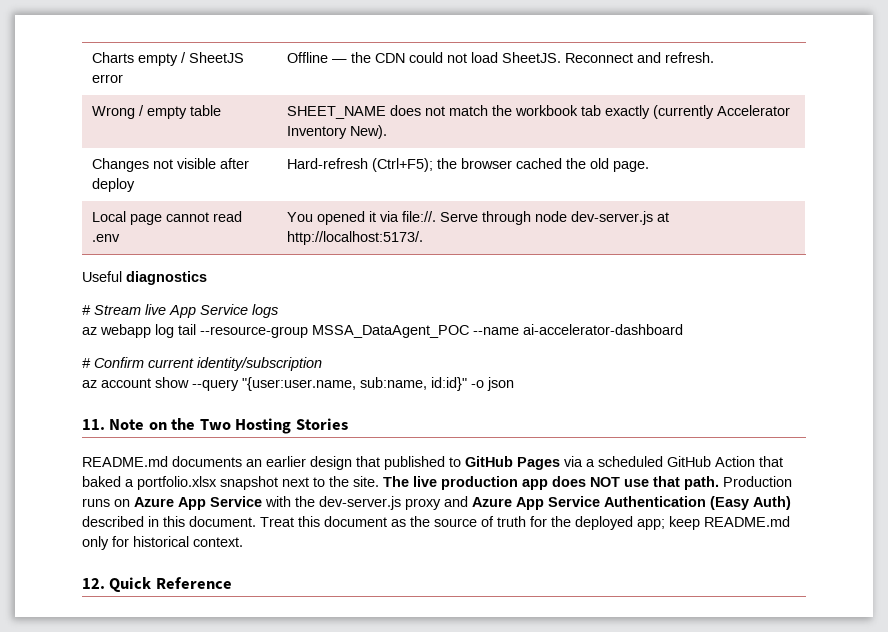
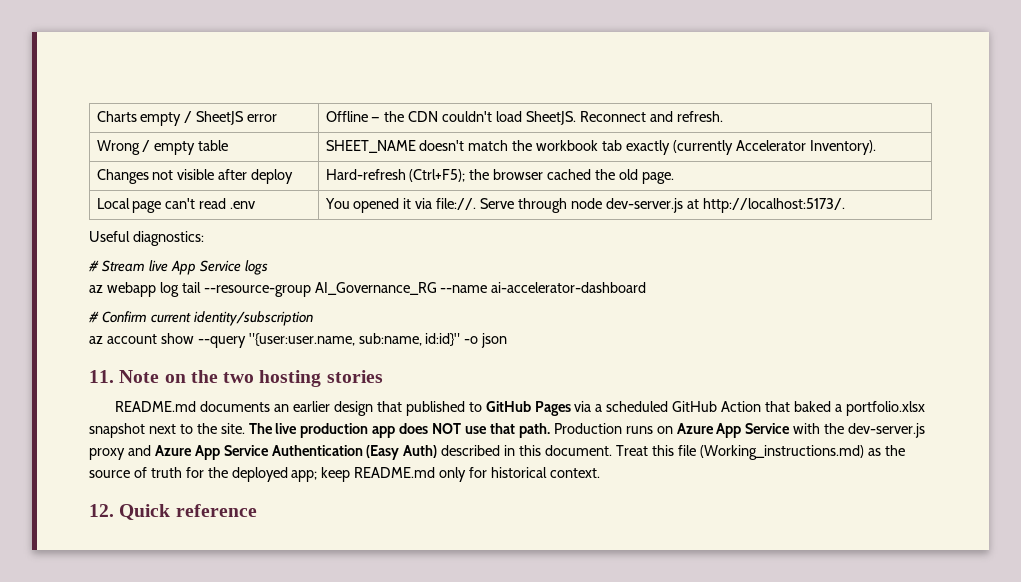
[408,52,467,63] could not -> [442,111,493,122] couldn't
[389,105,445,116] does not -> [419,140,465,151] doesn't
[286,125,387,139] Inventory New). -> [809,140,876,155] Inventory).
[165,212,209,222] cannot -> [165,198,196,209] can't
[126,271,207,285] diagnostics -> [132,231,204,246] diagnostics:
[312,325,469,338] MSSA_DataAgent_POC -> [314,282,437,295] AI_Governance_RG
[199,418,348,434] Two Hosting Stories -> [223,370,383,387] two hosting stories
[324,516,387,527] document -> [677,445,864,460] file (Working_instructions.md)
[155,577,232,589] Reference -> [175,504,257,517] reference

